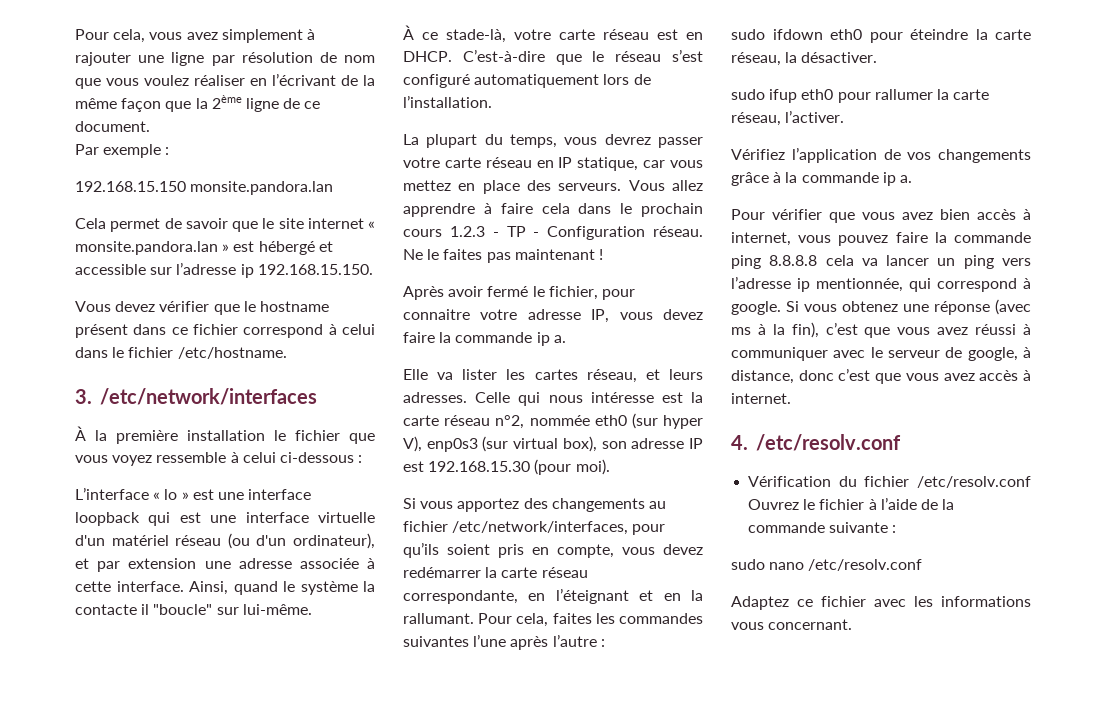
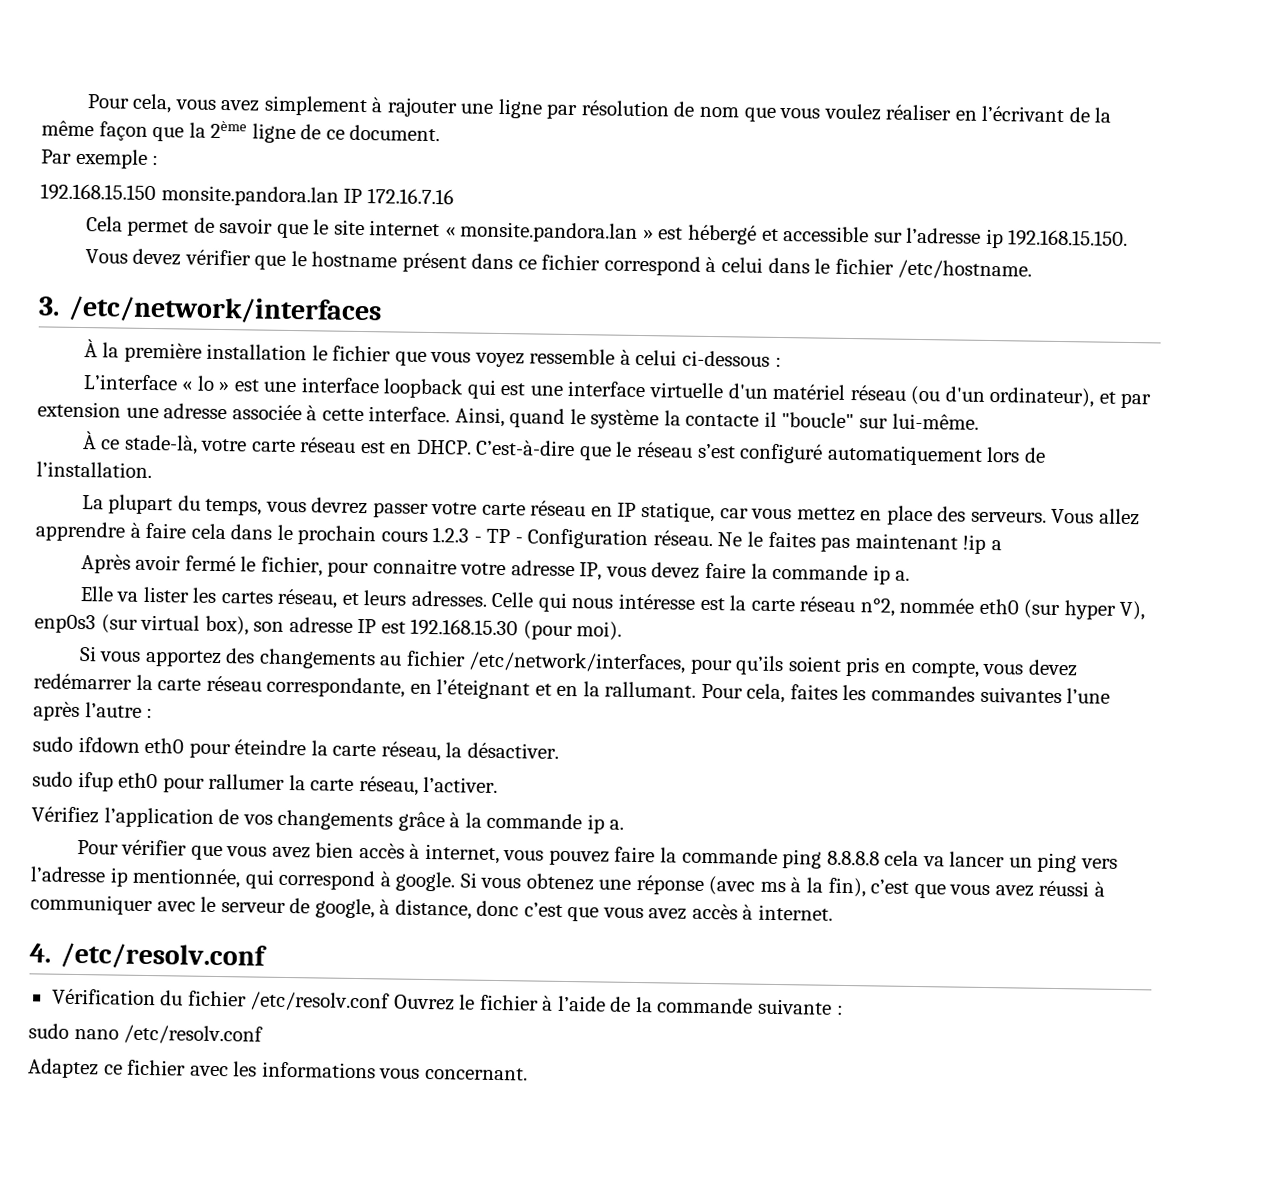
(334, 188) none -> [343,188,454,205] IP 172.16.7.16
[598,249,603,260] ! -> [962,534,1002,554] !ip a

